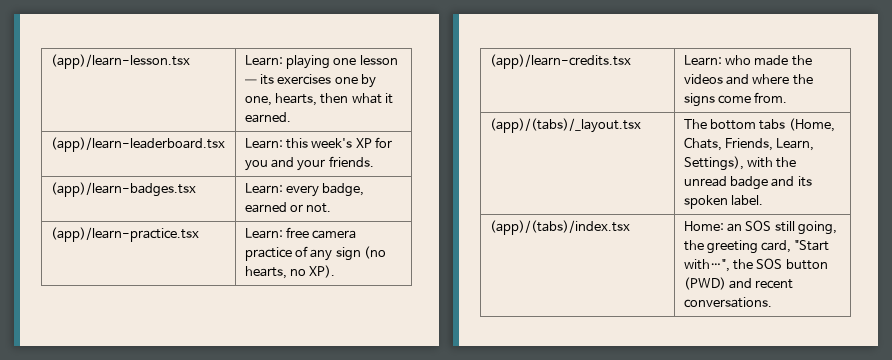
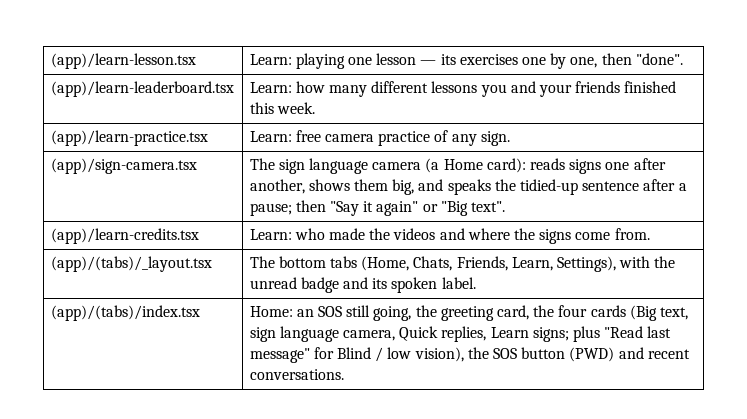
[274,93,394,106] [244,112,291,123] [50,137,225,152] [244,137,393,149] [244,156,374,171] [50,182,196,197] [244,183,365,197] [244,202,332,213] hearts, then what it earned. // (app)/learn-leaderboard.tsx | Learn: this week's XP for you and your friends. // (app)/learn-badges.tsx | Learn: every badge, earned or not. -> [601,53,683,65] [50,81,234,97] [249,81,677,97] [249,102,315,114] then "done". // (app)/learn-leaderboard.tsx | Learn: how many different lessons you and your friends finished this week.
[335,246,387,261] [244,265,336,279] sign (no hearts, no XP). -> [480,131,510,146] [50,158,197,174] [249,158,666,174] [249,179,687,195] [249,200,505,216] sign. // (app)/sign-camera.tsx | The sign language camera (a Home card): reads signs one after another, shows them big, and speaks the tidied-up sentence after a pause; then "Say it again" or "Big text".
[794,240,829,251] [683,259,730,272] "Start with…", -> [533,305,688,321] [249,326,672,342] [249,347,464,363] the four cards (Big text, sign language camera, Quick replies, Learn signs; plus "Read last message" for Blind / low vision),

